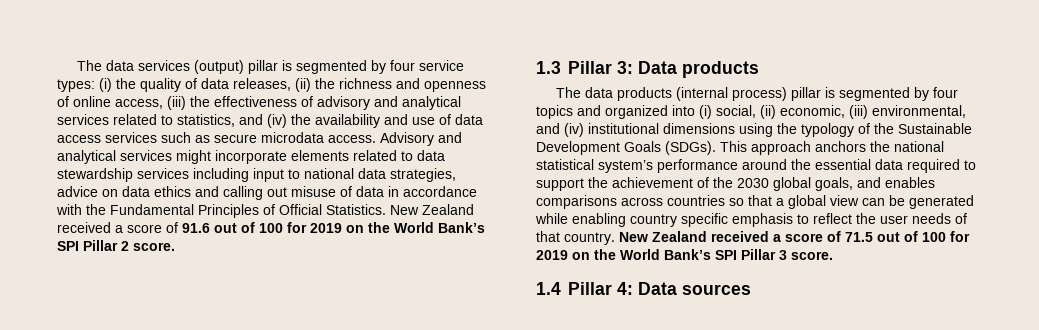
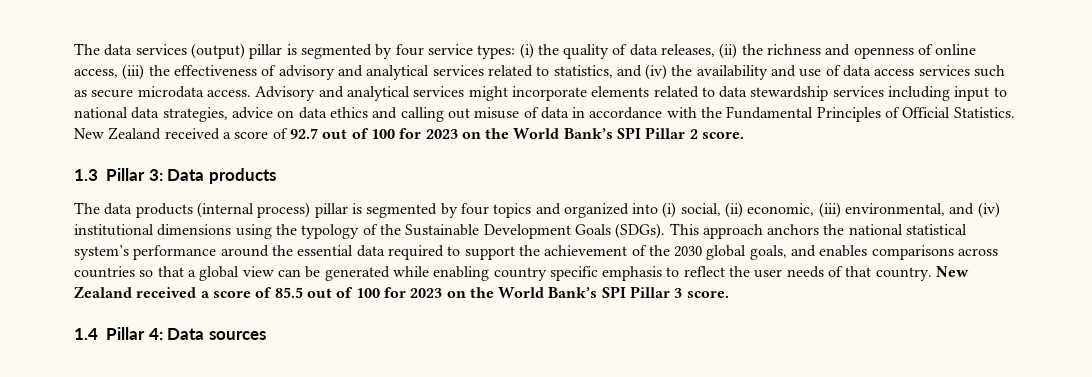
[182,222,342,233] 91.6 out of 100 for 2019 -> [289,128,458,139] 92.7 out of 100 for 2023
[845,231,970,242] [536,250,568,260] 71.5 out of 100 for 2019 -> [274,287,443,298] 85.5 out of 100 for 2023

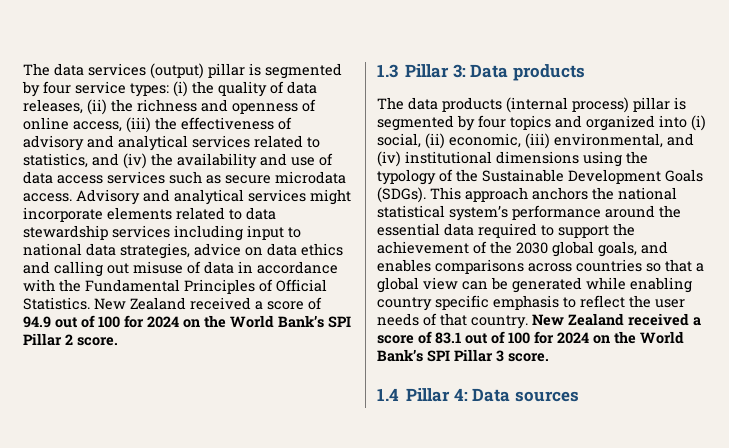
[289,128,458,139] 92.7 out of 100 for 2023 -> [23,315,179,328] 94.9 out of 100 for 2024
[274,287,443,298] 85.5 out of 100 for 2023 -> [435,331,589,344] 83.1 out of 100 for 2024

